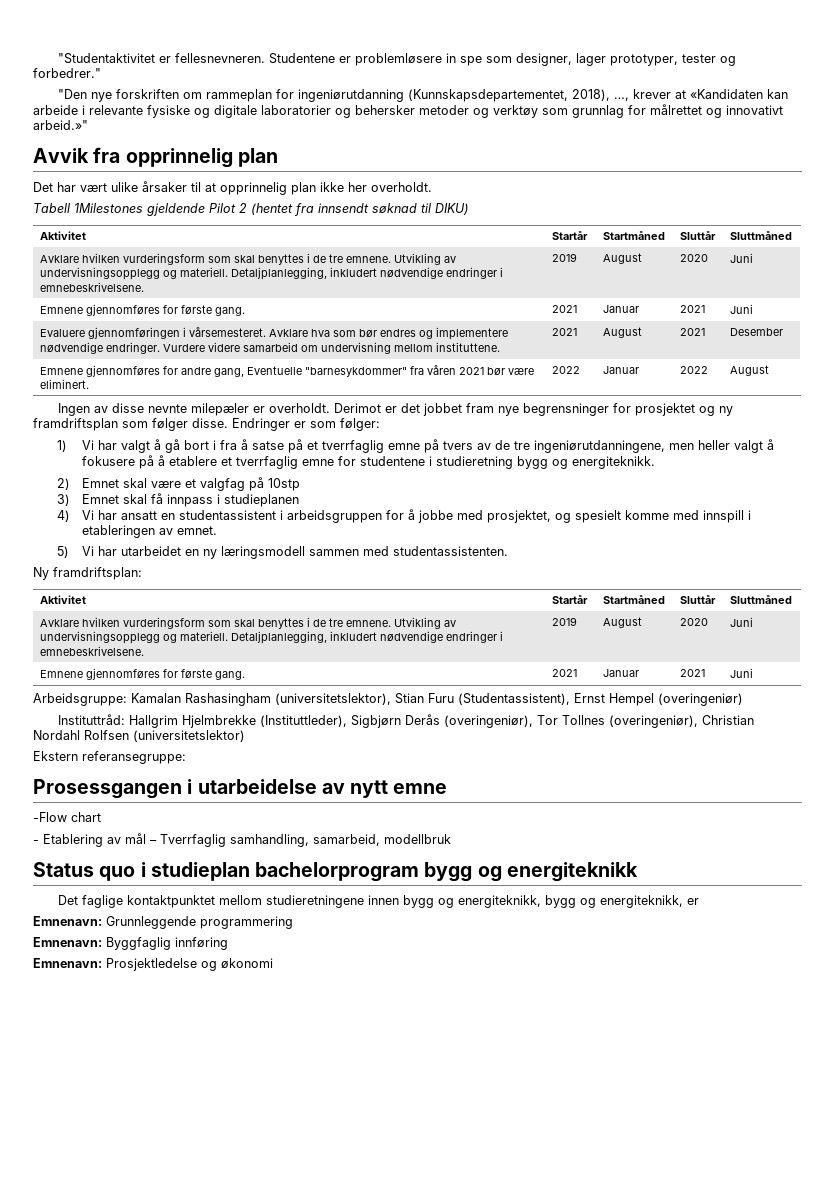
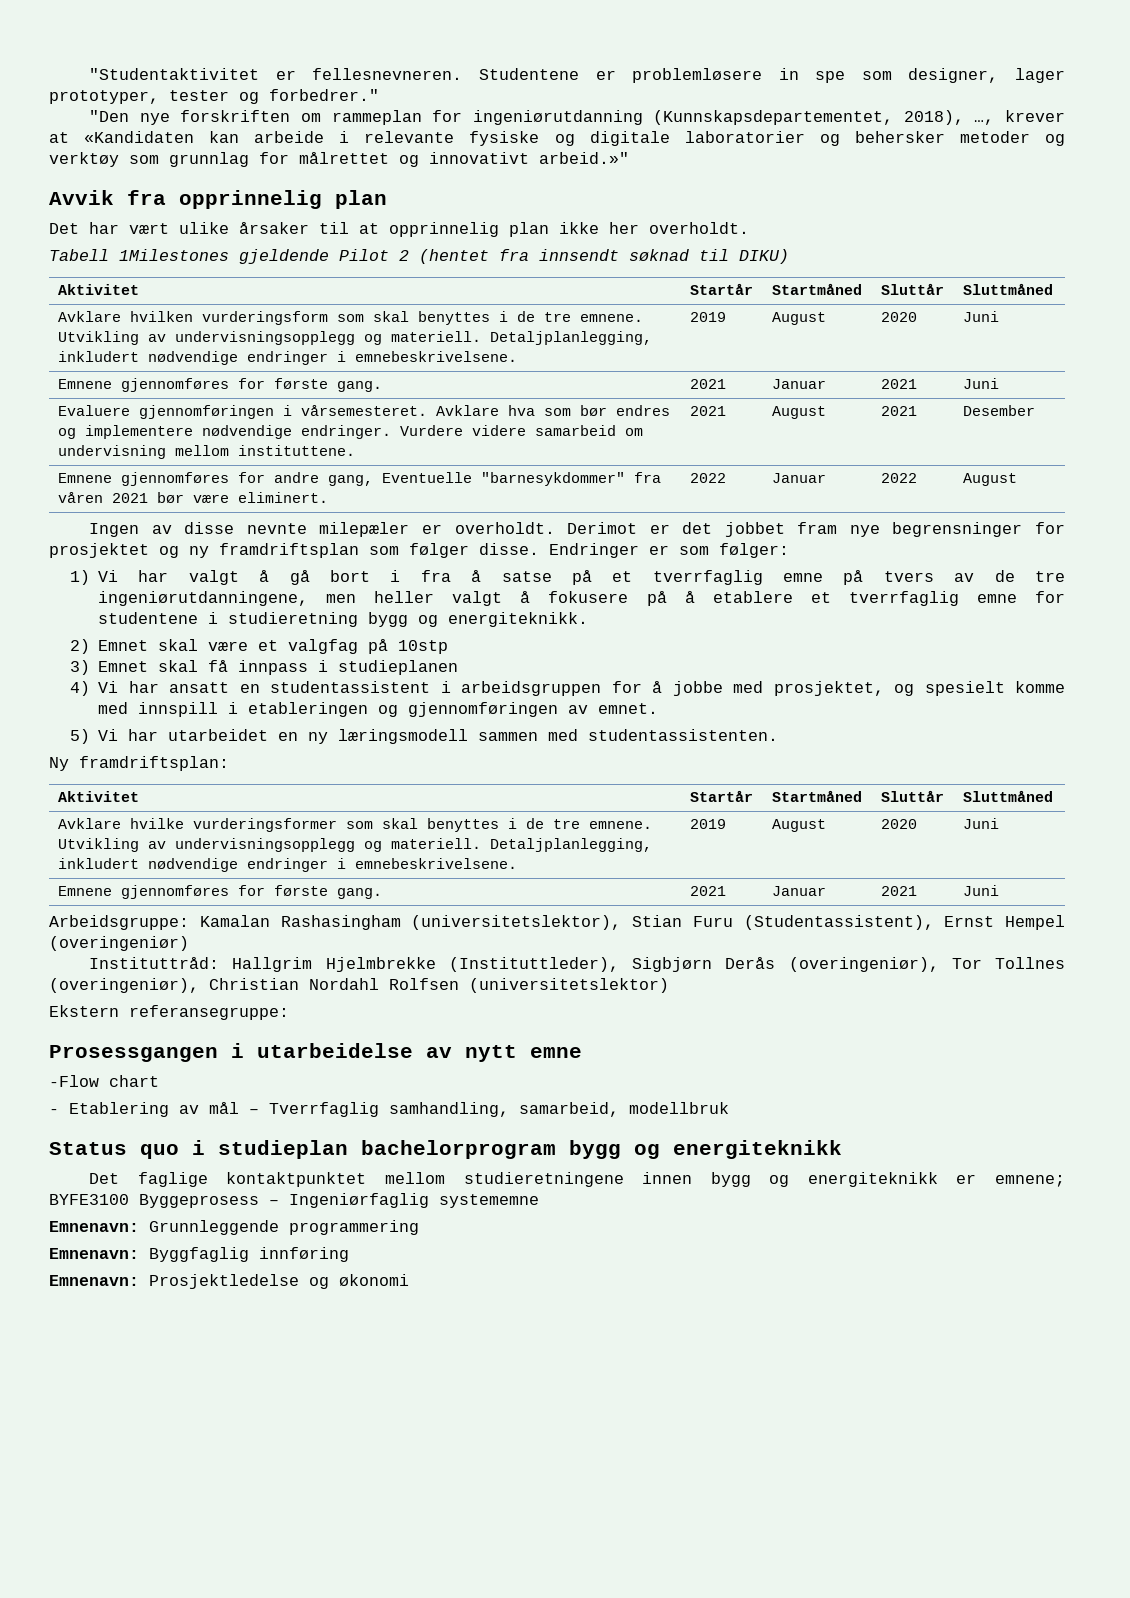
(155, 531) none -> [378,702,559,717] og gjennomføringen
[82,617,206,629] hvilken vurderingsform -> [130,818,338,832] hvilke vurderingsformer
[457,895,699,908] energiteknikk, bygg og energiteknikk, er -> [807,1172,1066,1187] [49,1193,539,1208] energiteknikk er emnene; BYFE3100 Byggeprosess – Ingeniørfaglig systememne

